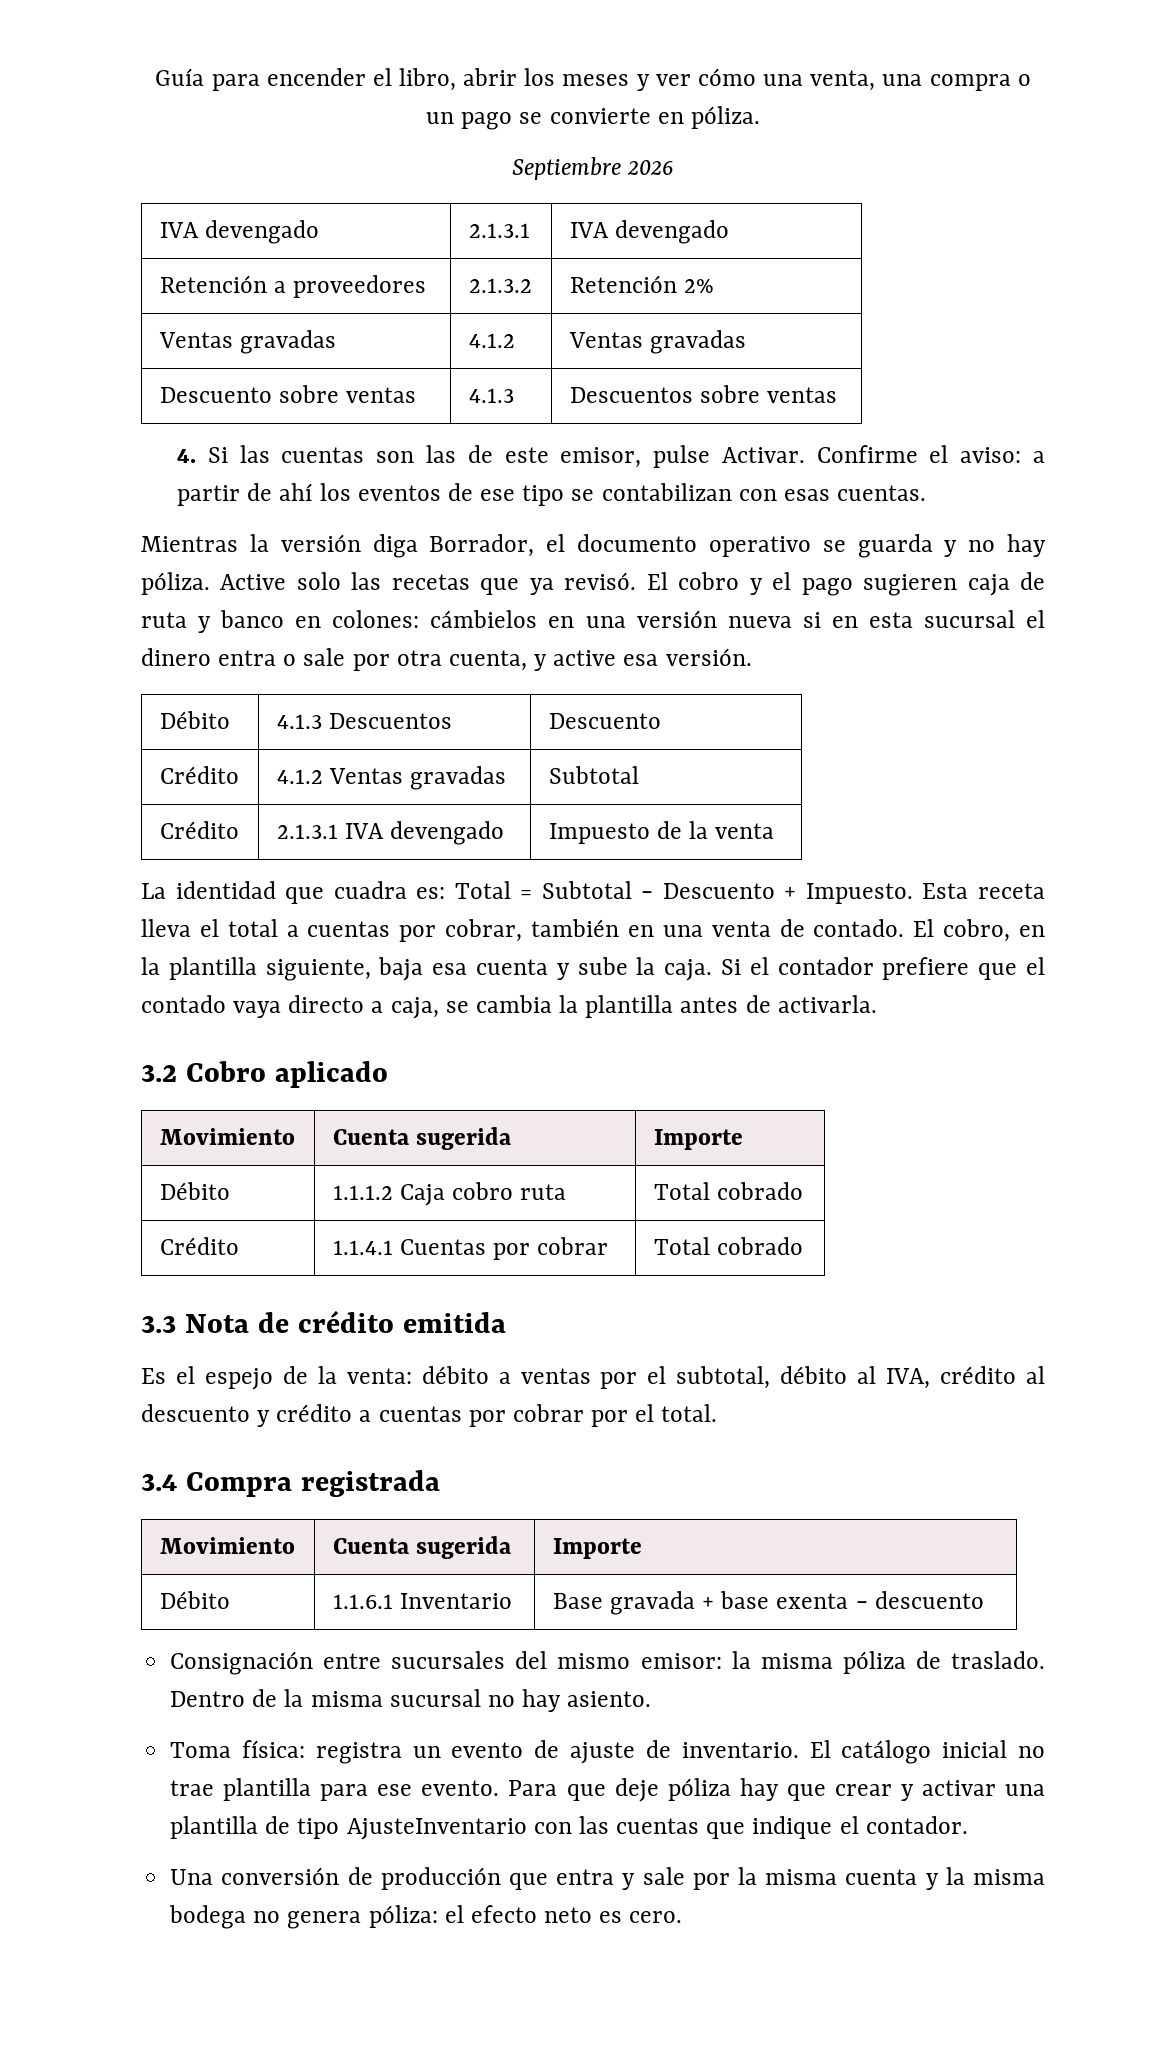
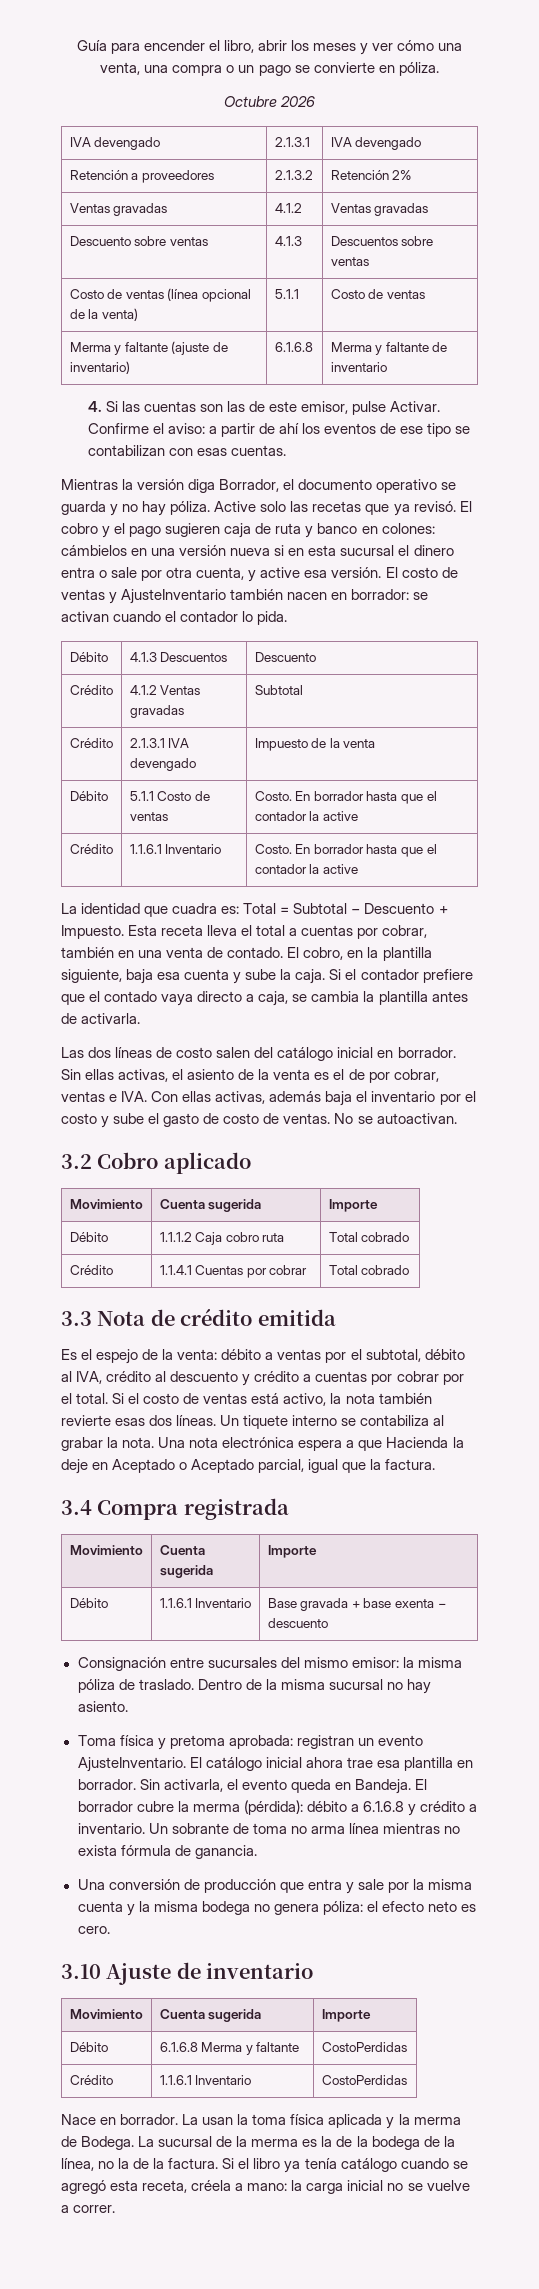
[511,157,621,180] Septiembre -> [223,96,277,107] Octubre
(838, 395) none -> [69,288,252,302] [69,308,138,321] [274,289,299,299] [330,289,425,299] [69,341,229,355] [69,361,130,374] [274,342,313,352] [330,342,448,355] [330,362,387,372] // Costo de ventas (línea opcional de la venta) | 5.1.1 | Costo de ventas // Merma y faltante (ajuste de inventario) | 6.1.6.8 | Merma y faltante de inventario
(752, 657) none -> [385,567,458,578] [61,589,429,604] [61,611,288,625] El costo de ventas y AjusteInventario también nacen en borrador: se activan cuando el contador lo pida.
(775, 831) none -> [69,791,108,801] [129,791,210,801] [129,812,168,821] [254,791,437,804] [254,811,358,821] [69,844,113,854] [129,844,222,854] [254,844,437,857] [254,864,358,874] // Débito | 5.1.1 Costo de ventas | Costo. En borrador hasta que el contador la active // Crédito | 1.1.6.1 Inventario | Costo. En borrador hasta que el contador la active
(877, 1004) none -> [61,1047,456,1061] [61,1069,439,1083] [61,1091,476,1106] [61,1113,457,1128] // Las dos líneas de costo salen del catálogo inicial en borrador. Sin ellas activas, el asiento de la venta es el de por cobrar, ventas e IVA. Con ellas activas, además baja el inventario por el costo y sube el gasto de costo de ventas. No se autoactivan.
(718, 1413) none -> [112,1393,432,1406] [61,1415,445,1429] [61,1437,464,1451] [61,1459,436,1474] Si el costo de ventas está activo, la nota también revierte esas dos líneas. Un tiquete interno se contabiliza al grabar la nota. Una nota electrónica espera a que Hacienda la deje en Aceptado o Aceptado parcial, igual que la factura.
[241,1740,1045,1764] [170,1778,1046,1802] [170,1816,968,1840] física: registra un evento de ajuste de inventario. El catálogo inicial no trae plantilla para ese evento. Para que deje póliza hay que crear y activar una plantilla de tipo AjusteInventario con las cuentas que indique el contador. -> [119,1735,423,1750] [77,1757,473,1772] [77,1779,427,1794] [77,1800,478,1816] [77,1823,460,1834] [77,1845,257,1859] física y pretoma aprobada: registran un evento AjusteInventario. El catálogo inicial ahora trae esa plantilla en borrador. Sin activarla, el evento queda en Bandeja. El borrador cubre la merma (pérdida): débito a 6.1.6.8 y crédito a inventario. Un sobrante de toma no arma línea mientras no exista fórmula de ganancia.
(683, 1917) none -> [61,1962,314,1985] [69,2009,143,2019] [159,2009,262,2022] [321,2009,371,2022] [69,2042,108,2052] [159,2042,300,2055] [321,2042,407,2052] [69,2075,113,2085] [159,2075,252,2085] [321,2075,407,2085] [61,2114,461,2129] [61,2136,455,2150] [61,2158,468,2173] [61,2180,470,2194] [61,2205,116,2213] // 3.10 Ajuste de inventario // Movimiento | Cuenta sugerida | Importe // Débito | 6.1.6.8 Merma y faltante | CostoPerdidas // Crédito | 1.1.6.1 Inventario | CostoPerdidas // Nace en borrador. La usan la toma física aplicada y la merma de Bodega. La sucursal de la merma es la de la bodega de la línea, no la de la factura. Si el libro ya tenía catálogo cuando se agregó esta receta, créela a mano: la carga inicial no se vuelve a correr.

